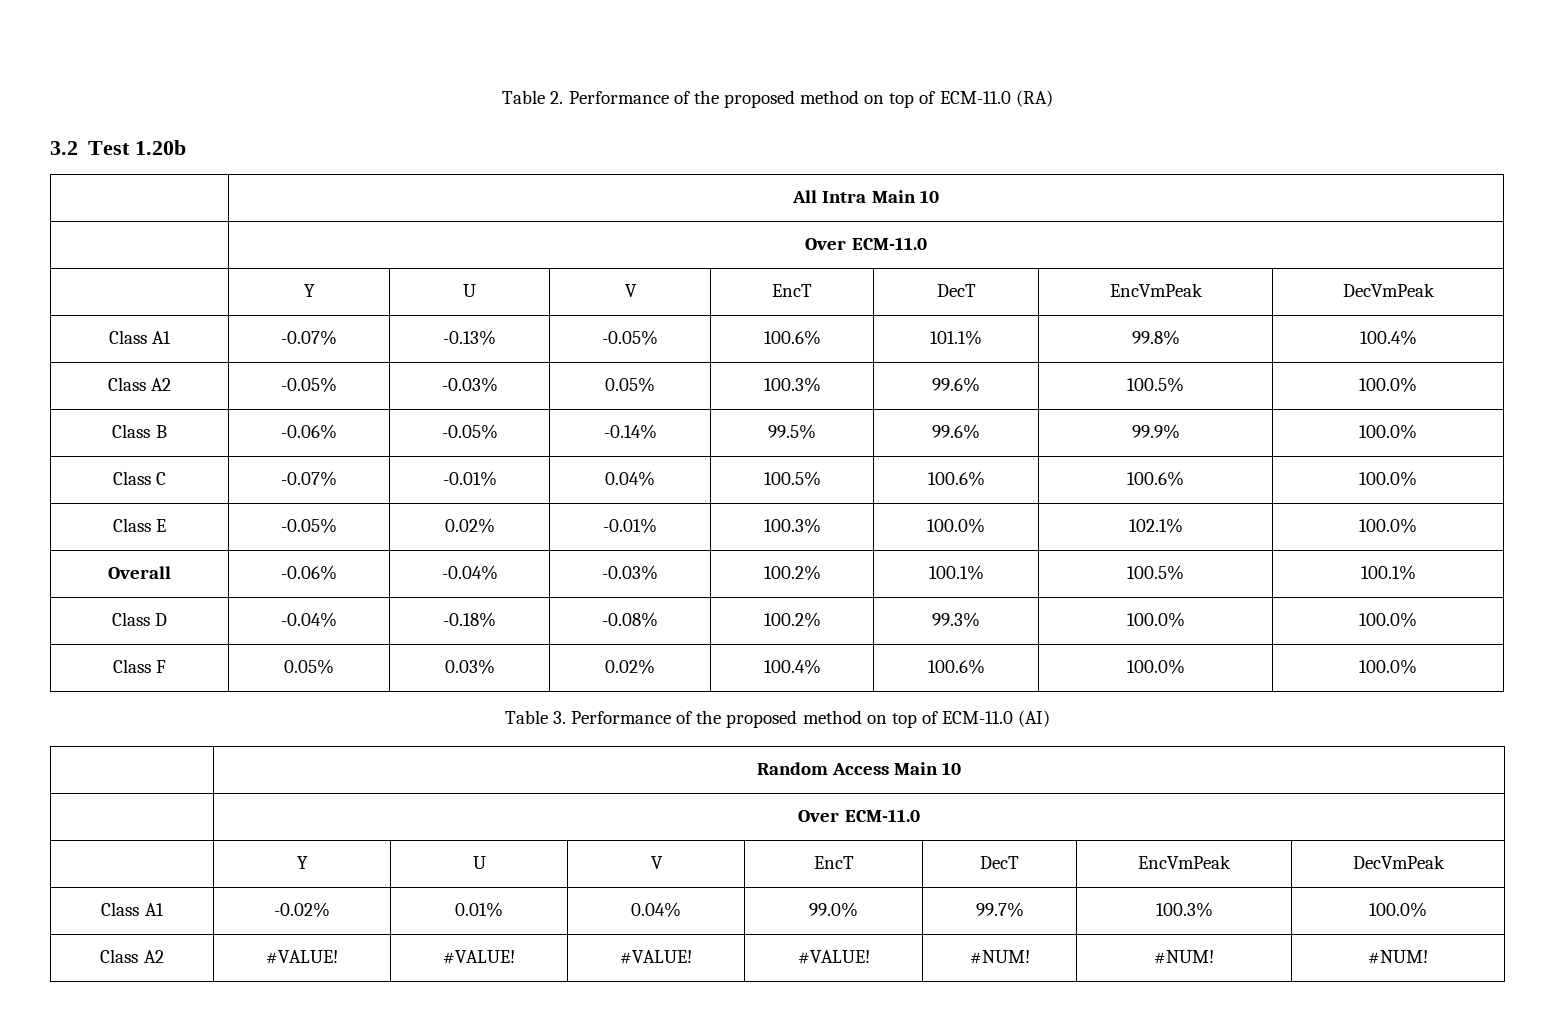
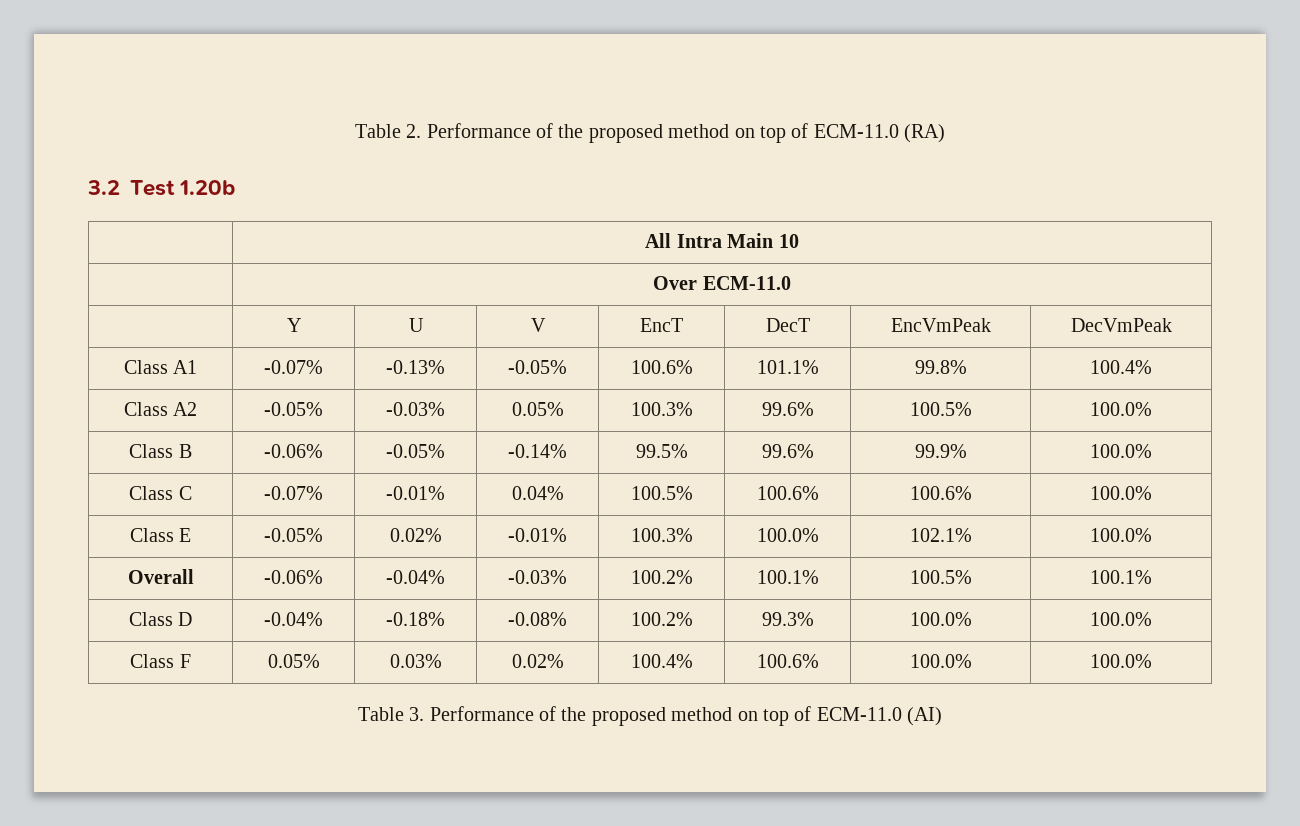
[756,762,962,775] [798,809,920,822] [296,856,308,869] [472,856,486,869] [650,856,663,869] [813,856,854,869] [980,856,1020,869] [1138,855,1231,869] [1352,855,1445,869] [101,902,164,916] [274,902,330,917] [455,902,503,917] [631,902,682,917] [809,902,859,917] [975,902,1024,917] [1155,902,1213,917] [1369,902,1427,917] [100,949,164,963] [266,950,338,964] [443,950,515,964] [620,950,693,964] [797,950,870,964] [969,950,1030,964] [1154,950,1214,964] [1368,950,1428,964] // | Random Access Main 10 // | Over ECM-11.0 // | Y | U | V | EncT | DecT | EncVmPeak | DecVmPeak // Class A1 | -0.02% | 0.01% | 0.04% | 99.0% | 99.7% | 100.3% | 100.0% // Class A2 | #VALUE! | #VALUE! | #VALUE! | #VALUE! | #NUM! | #NUM! | #NUM! -> (943, 716) none

